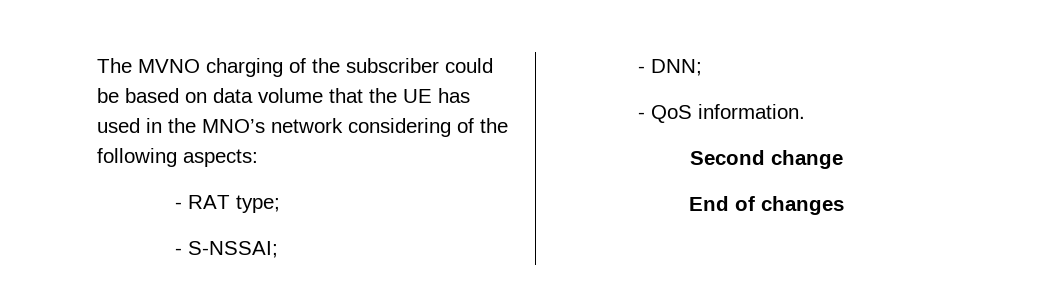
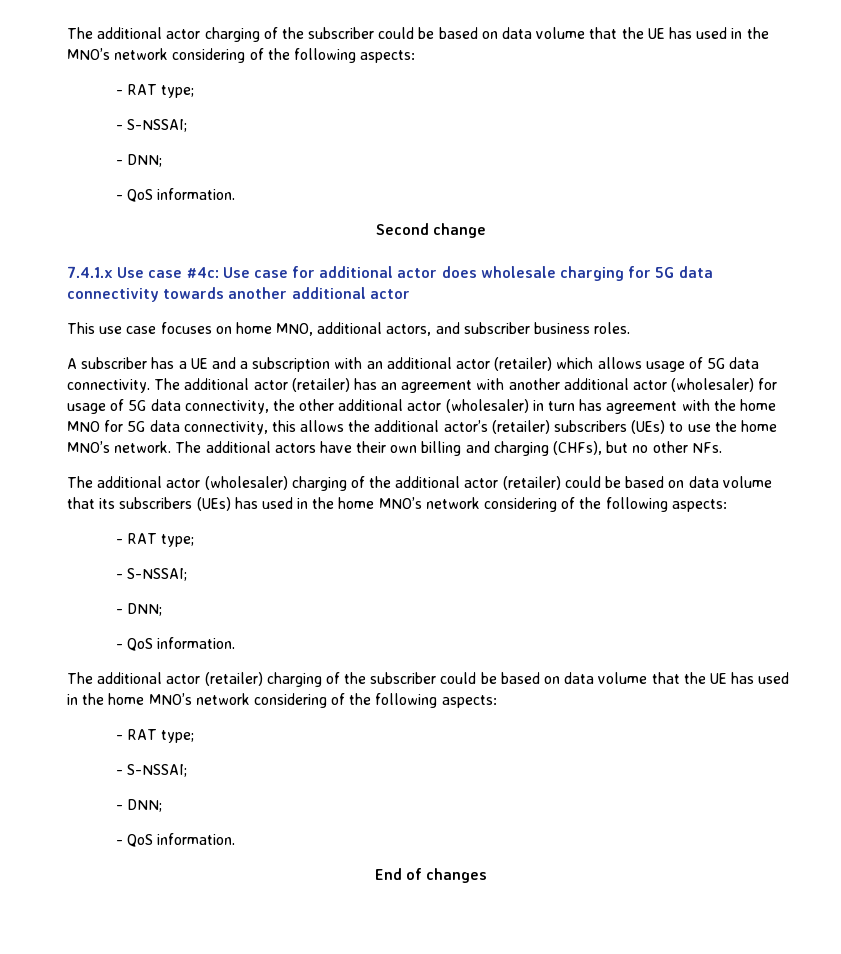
[97,58,200,73] The MVNO -> [67,27,201,39] The additional actor
(843, 159) none -> [67,266,713,281] [67,287,410,302] [67,322,631,336] [67,357,760,372] [67,378,778,393] [67,399,776,414] [67,420,777,435] [67,441,722,456] [67,476,772,491] [67,497,727,512] [115,533,194,547] [115,568,187,581] [115,603,162,616] [115,637,235,651] [67,672,790,687] [67,693,497,708] [115,729,194,743] [115,764,187,777] [115,799,162,812] [115,833,235,847] // 7.4.1.x Use case #4c: Use case for additional actor does wholesale charging for 5G data connectivity towards another additional actor // This use case focuses on home MNO, additional actors, and subscriber business roles. // A subscriber has a UE and a subscription with an additional actor (retailer) which allows usage of 5G data connectivity. The additional actor (retailer) has an agreement with another additional actor (wholesaler) for usage of 5G data connectivity, the other additional actor (wholesaler) in turn has agreement with the home MNO for 5G data connectivity, this allows the additional actor’s (retailer) subscribers (UEs) to use the home MNO’s network. The additional actors have their own billing and charging (CHFs), but no other NFs. // The additional actor (wholesaler) charging of the additional actor (retailer) could be based on data volume that its subscribers (UEs) has used in the home MNO’s network considering of the following aspects: // - RAT type; // - S-NSSAI; // - DNN; // - QoS information. // The additional actor (retailer) charging of the subscriber could be based on data volume that the UE has used in the home MNO’s network considering of the following aspects: // - RAT type; // - S-NSSAI; // - DNN; // - QoS information.

